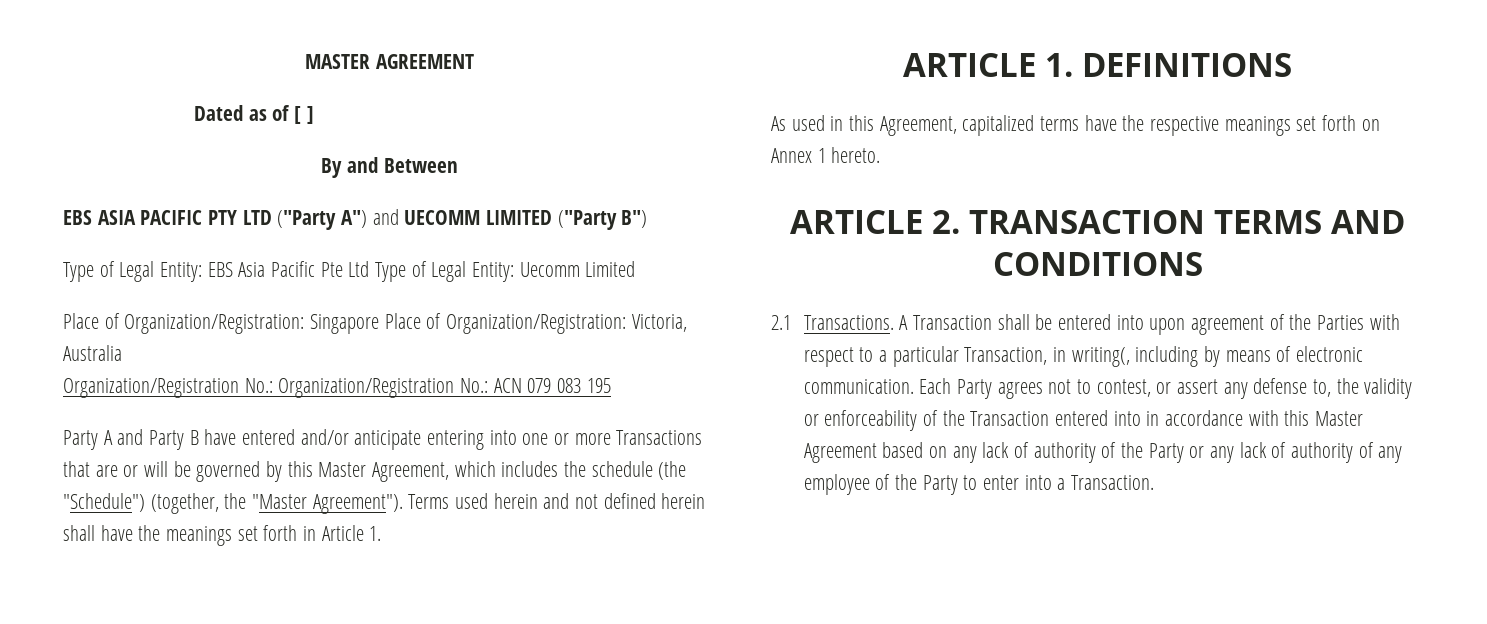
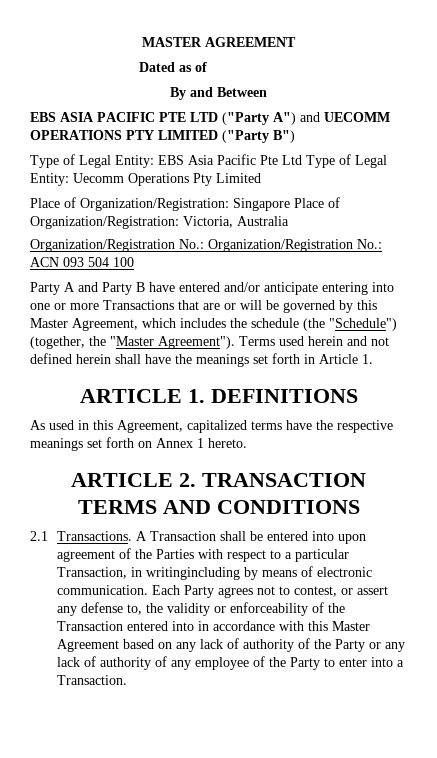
[293,106,314,124] [ ] -> (207, 67) none
[208,210,238,225] PTY -> [159,112,186,122] PTE
(481, 217) none -> [30,130,154,140] OPERATIONS PTY
(580, 269) none -> [128,173,212,186] Operations Pty
[527,378,611,393] 079 083 195 -> [63,257,134,267] 093 504 100
[1071,346,1199,367] writing(, including -> [146,567,241,580] writingincluding

